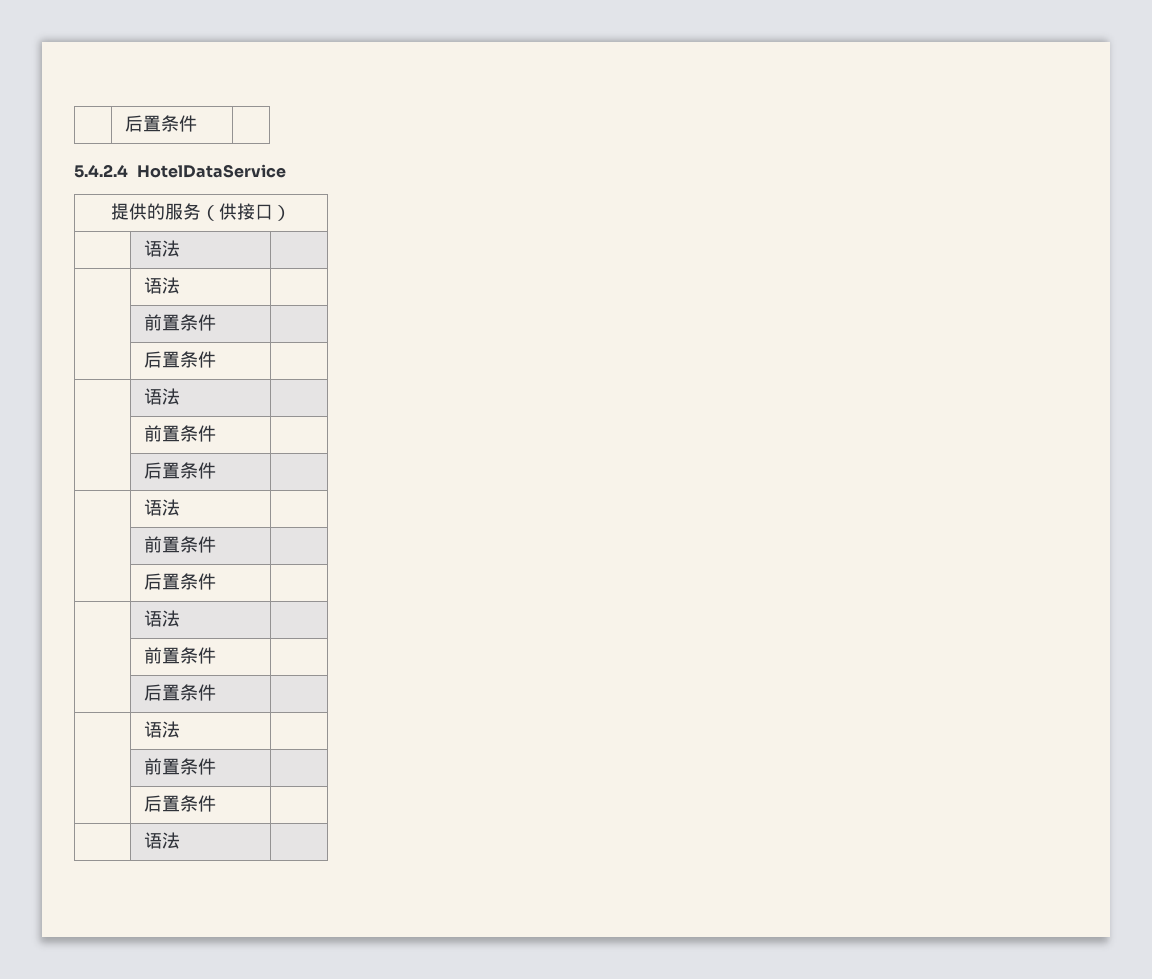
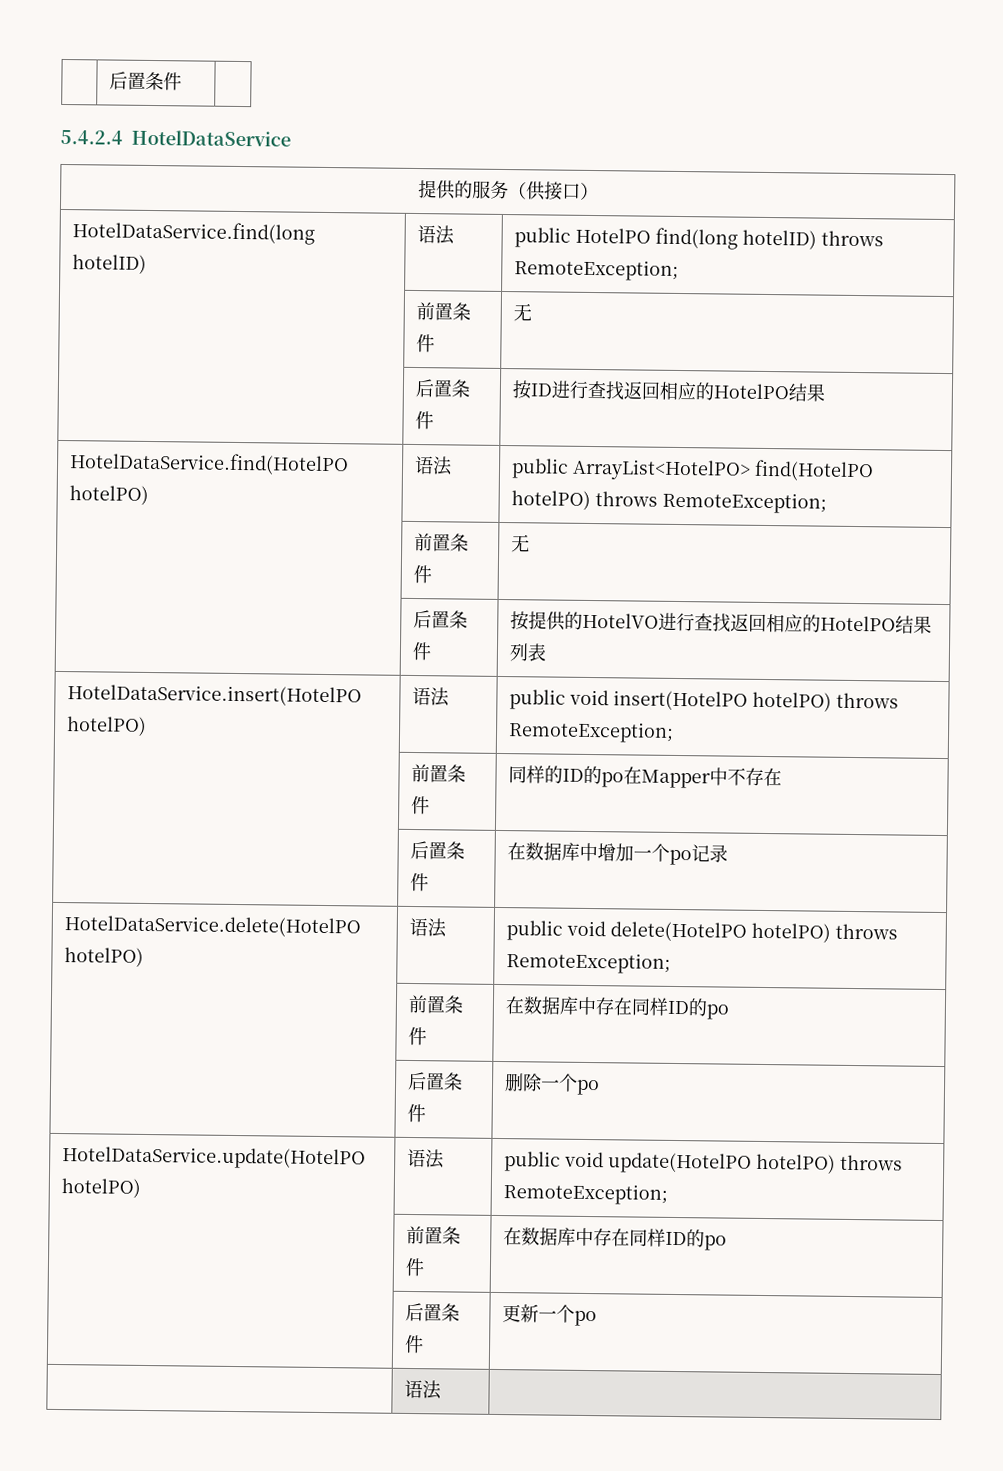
[144,240,181,257] [144,277,181,294] [144,314,217,331] [144,351,217,368] [144,388,181,405] [144,425,217,442] [144,462,217,479] [144,499,181,516] [144,536,217,553] [144,573,217,590] [144,610,181,627] [144,647,217,664] [144,684,217,701] [144,721,181,738] [144,758,217,775] [144,795,217,812] | 语法 | // | 语法 | // | 前置条件 | // | 后置条件 | // | 语法 | // | 前置条件 | // | 后置条件 | // | 语法 | // | 前置条件 | // | 后置条件 | // | 语法 | // | 前置条件 | // | 后置条件 | // | 语法 | // | 前置条件 | // | 后置条件 | -> [72,221,316,245] [72,254,148,274] [417,225,456,245] [514,227,885,250] [514,259,680,281] [416,302,472,321] [416,334,436,353] [513,303,533,322] [415,379,472,398] [415,411,435,430] [512,380,827,402] [69,452,350,476] [69,485,150,505] [414,456,454,476] [511,458,875,482] [511,490,828,514] [414,532,470,552] [413,564,433,584] [511,534,531,553] [413,609,469,629] [412,641,433,661] [510,611,933,634] [509,643,548,662] [67,684,363,707] [66,716,148,736] [412,686,451,707] [509,689,900,712] [508,721,675,743] [411,763,467,783] [411,795,431,815] [508,765,783,789] [410,840,466,860] [410,872,430,892] [507,842,729,866] [64,915,362,938] [64,947,145,967] [409,917,448,938] [506,920,899,943] [506,952,672,974] [408,994,465,1014] [408,1026,428,1046] [505,996,730,1020] [407,1071,464,1091] [407,1103,427,1123] [504,1073,601,1096] [62,1146,367,1170] [61,1178,142,1198] [407,1148,446,1169] [504,1151,904,1174] [503,1183,669,1205] [406,1225,462,1245] [405,1257,426,1277] [503,1227,728,1251] [405,1302,461,1322] [404,1334,425,1354] [502,1304,598,1327] HotelDataService.find(long hotelID) | 语法 | public HotelPO find(long hotelID) throws RemoteException; // | 前置条件 | 无 // | 后置条件 | 按ID进行查找返回相应的HotelPO结果 // HotelDataService.find(HotelPO hotelPO) | 语法 | public ArrayList<HotelPO> find(HotelPO hotelPO) throws RemoteException; // | 前置条件 | 无 // | 后置条件 | 按提供的HotelVO进行查找返回相应的HotelPO结果列表 // HotelDataService.insert(HotelPO hotelPO) | 语法 | public void insert(HotelPO hotelPO) throws RemoteException; // | 前置条件 | 同样的ID的po在Mapper中不存在 // | 后置条件 | 在数据库中增加一个po记录 // HotelDataService.delete(HotelPO hotelPO) | 语法 | public void delete(HotelPO hotelPO) throws RemoteException; // | 前置条件 | 在数据库中存在同样ID的po // | 后置条件 | 删除一个po // HotelDataService.update(HotelPO hotelPO) | 语法 | public void update(HotelPO hotelPO) throws RemoteException; // | 前置条件 | 在数据库中存在同样ID的po // | 后置条件 | 更新一个po

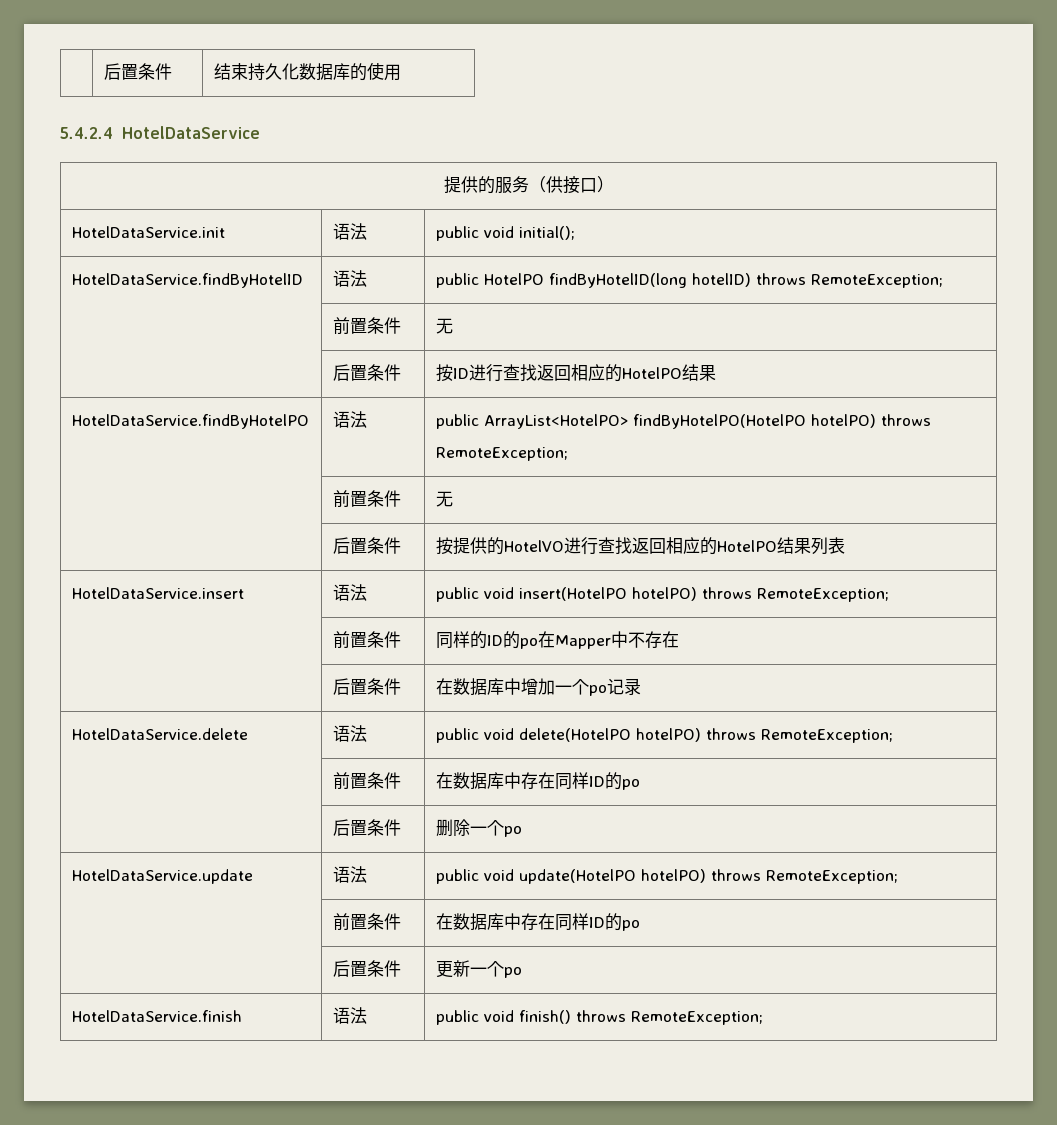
[109,71,183,91] | 后置条件 | -> [103,63,172,80] [213,62,401,81] | 后置条件 | 结束持久化数据库的使用
[72,221,316,245] [72,254,148,274] HotelDataService.find(long hotelID) -> [71,226,225,238] [332,223,367,240] [435,226,575,241] [71,273,303,288] HotelDataService.init | 语法 | public void initial(); // HotelDataService.findByHotelID
[655,227,739,250] find(long -> [548,273,687,288] findByHotelID(long
[69,452,350,476] [69,485,150,505] HotelDataService.find(HotelPO hotelPO) -> [71,414,309,429] HotelDataService.findByHotelPO
[754,459,875,482] find(HotelPO -> [632,414,806,429] findByHotelPO(HotelPO
[67,684,363,707] [66,716,148,736] HotelDataService.insert(HotelPO hotelPO) -> [71,587,244,599] HotelDataService.insert
[64,915,362,938] [64,947,145,967] HotelDataService.delete(HotelPO hotelPO) -> [71,728,248,740] HotelDataService.delete
[62,1146,367,1170] [61,1178,142,1198] HotelDataService.update(HotelPO hotelPO) -> [71,869,253,884] HotelDataService.update
[404,1379,443,1400] | 语法 | -> [71,1010,242,1022] [332,1007,367,1024] [435,1010,763,1025] HotelDataService.finish | 语法 | public void finish() throws RemoteException;

